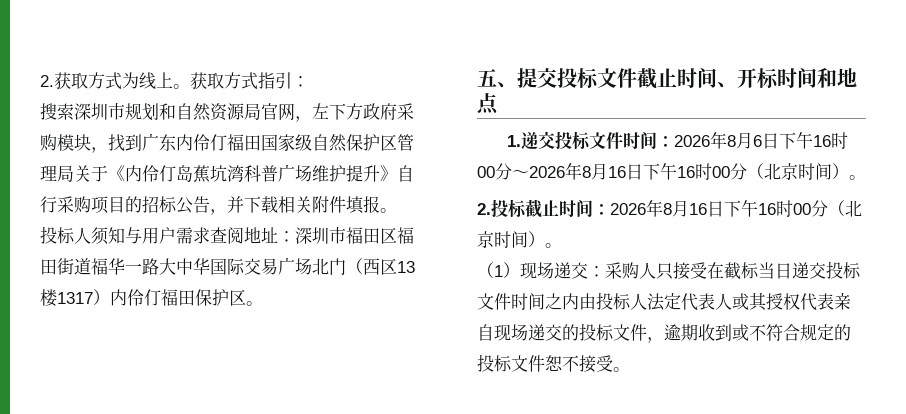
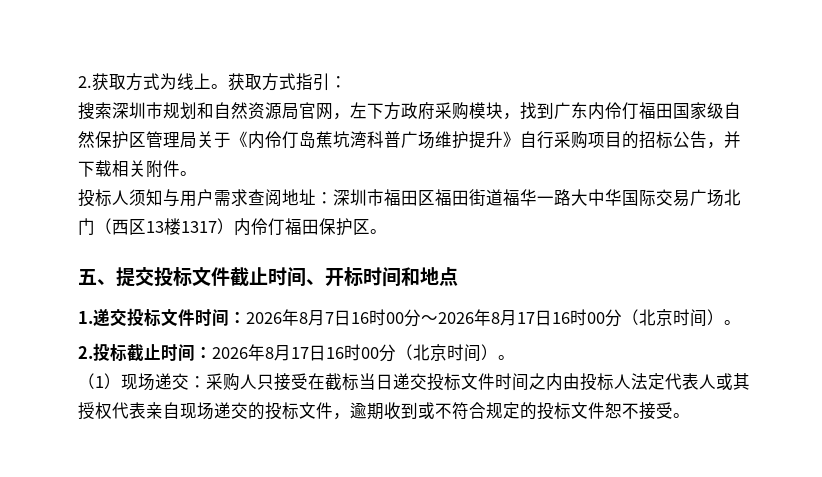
[346,196,380,214] 填报 -> (180, 168) none
[753,132,814,149] 6日下午 -> [325,310,351,326] 7日
[608,163,677,180] 16日下午 -> [517,310,552,326] 17日
[689,200,758,217] 16日下午 -> [291,345,326,361] 17日

